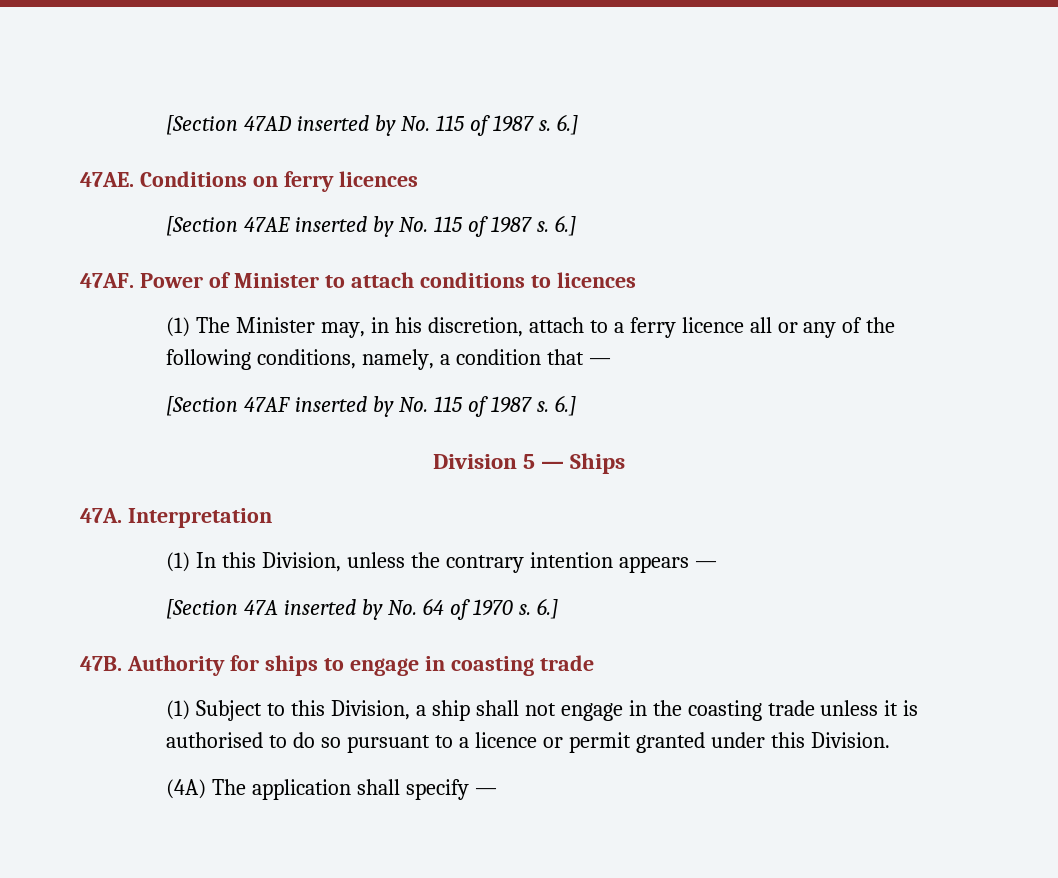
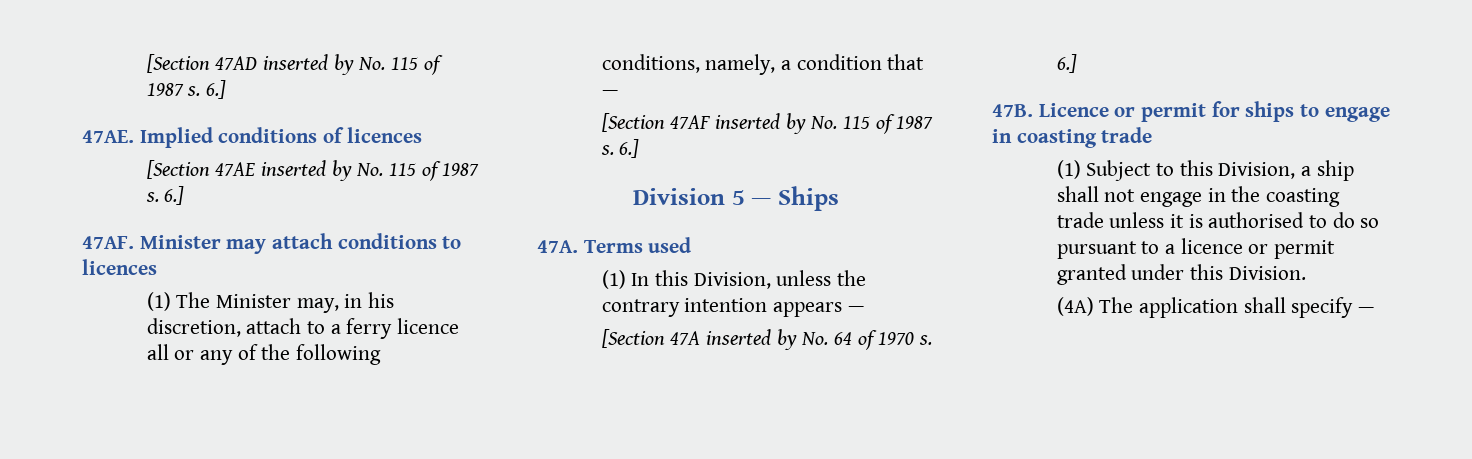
[139,171,334,192] Conditions on ferry -> [139,127,345,148] Implied conditions of
[139,272,345,288] Power of Minister to -> [139,235,267,254] Minister may
[127,508,272,528] Interpretation -> [583,237,692,253] Terms used
[126,655,225,676] Authority -> [1038,103,1207,122] Licence or permit

